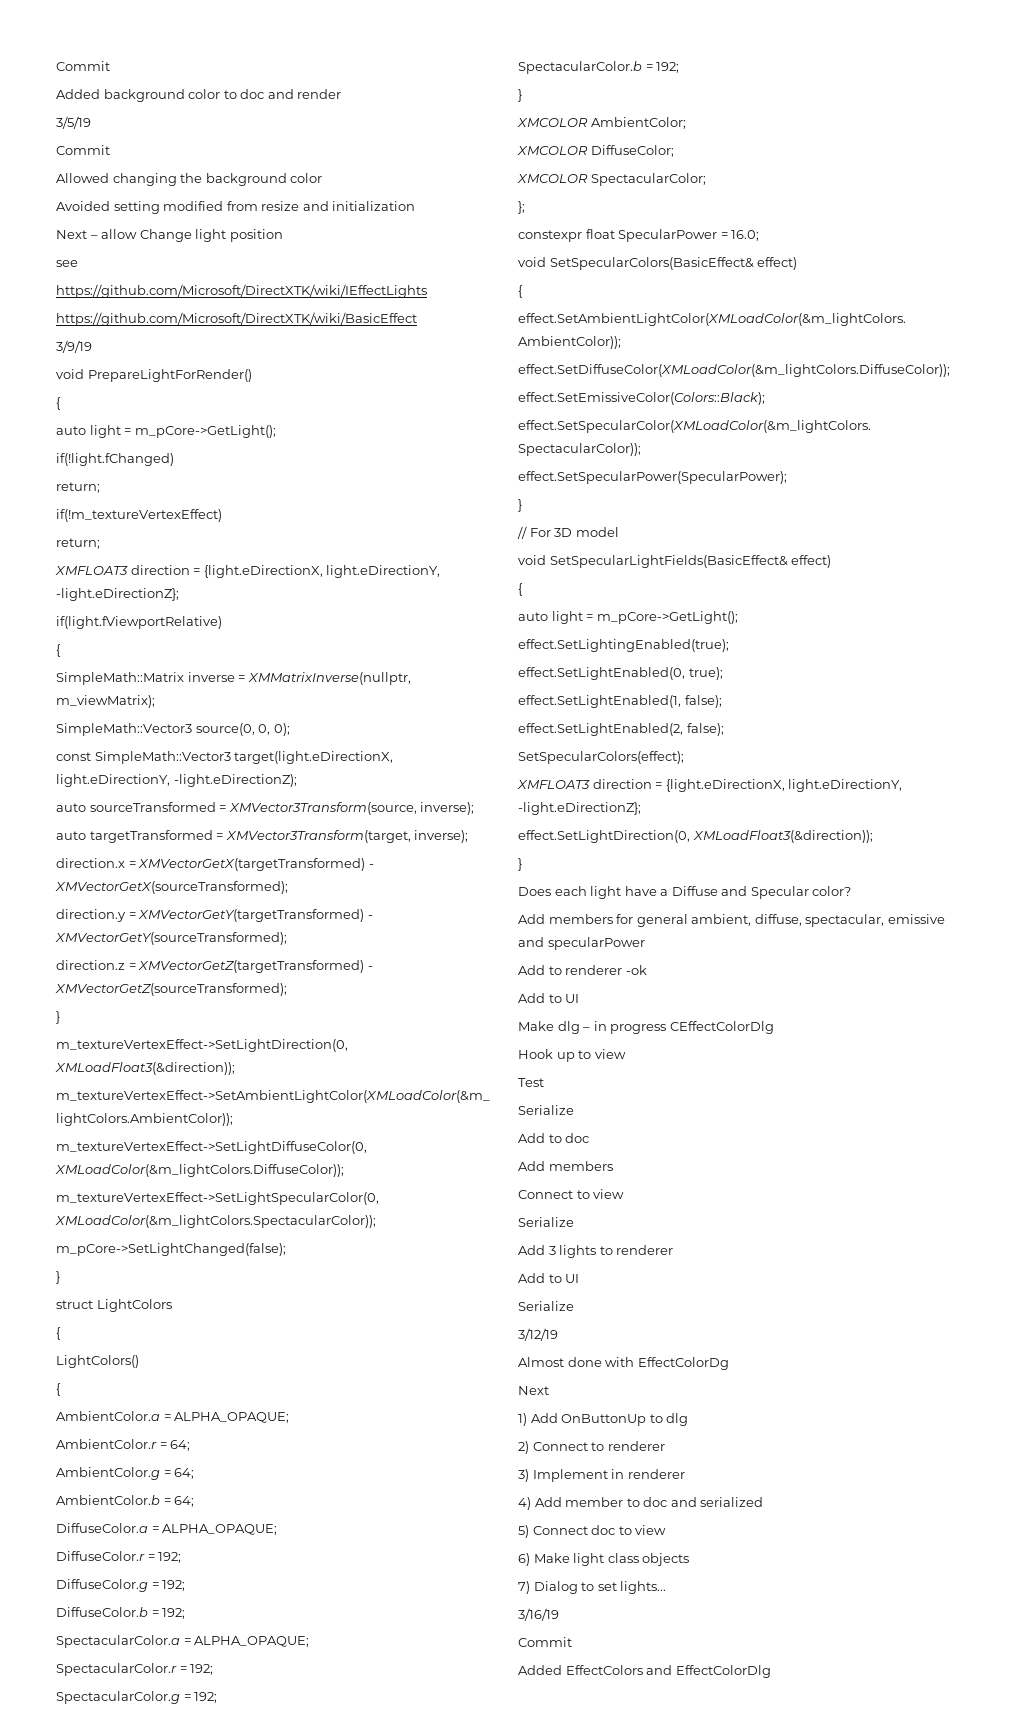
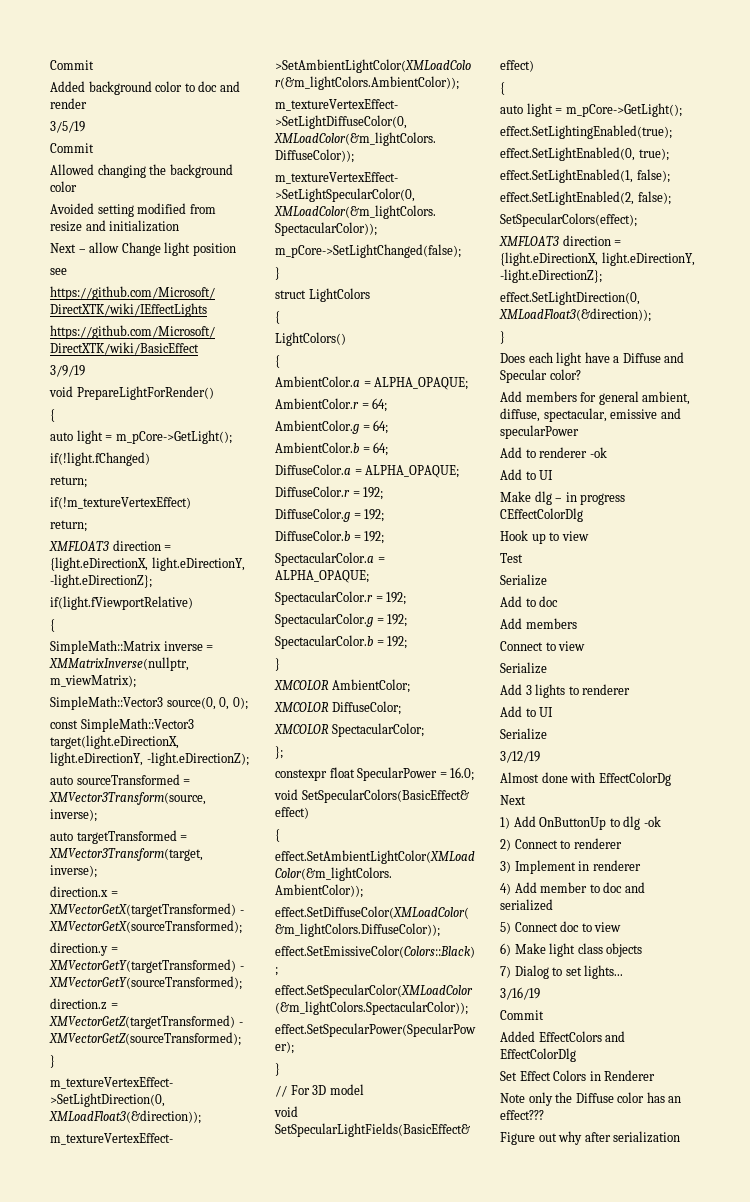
(689, 1419) none -> [643,816,661,827] -ok
(771, 1671) none -> [500,1070,656,1081] [500,1092,682,1106] [500,1110,544,1120] [500,1131,681,1145] // Set Effect Colors in Renderer // Note only the Diffuse color has an effect??? // Figure out why after serialization

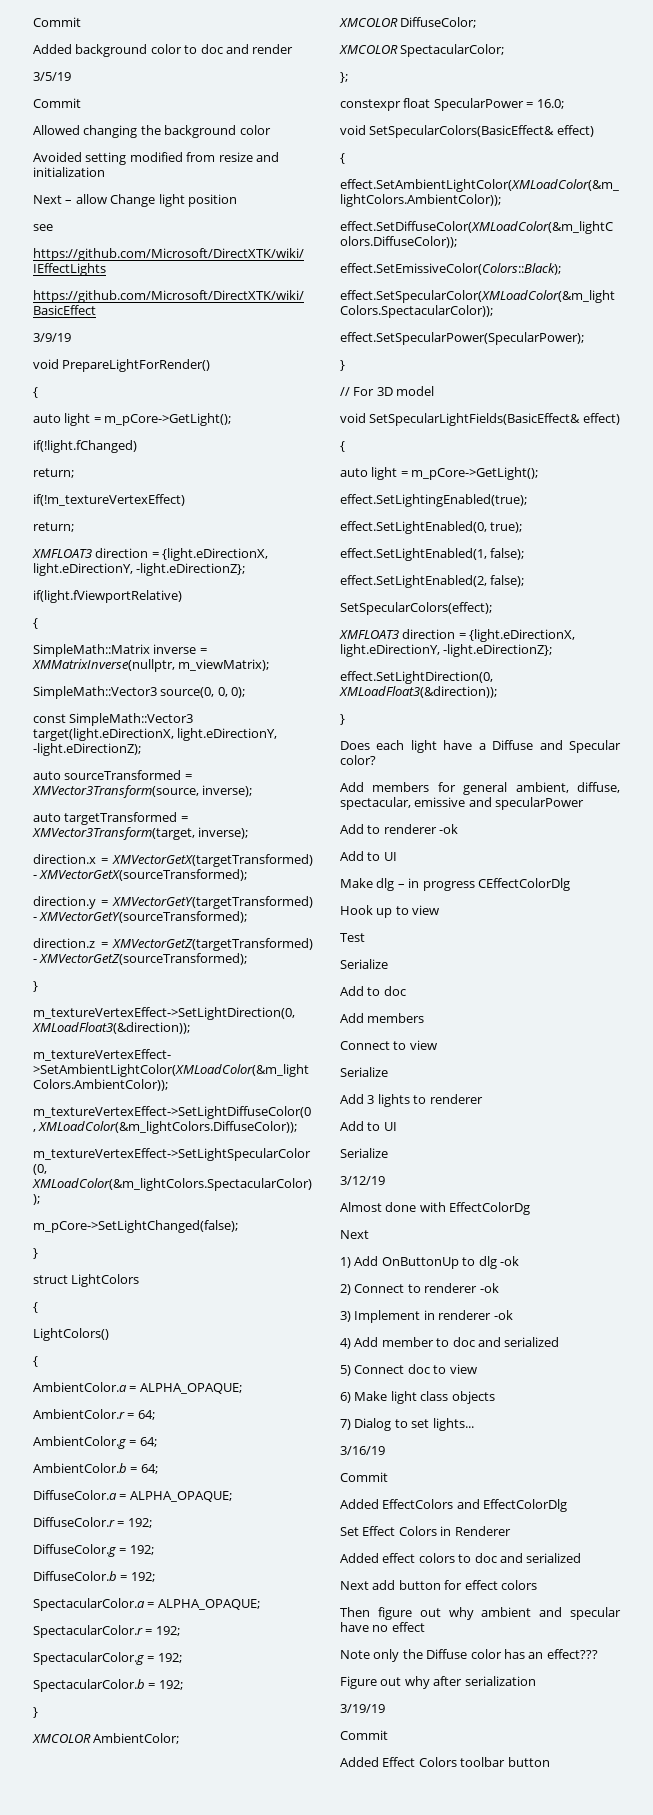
(622, 843) none -> [479,1283,499,1293] -ok
(641, 865) none -> [493,1310,513,1320] -ok
(656, 1075) none -> [340,1553,582,1563] [340,1580,537,1590] [340,1607,621,1620] [340,1622,425,1632] // Added effect colors to doc and serialized // Next add button for effect colors // Then figure out why ambient and specular have no effect
(681, 1137) none -> [340,1704,385,1713] [340,1730,388,1740] [340,1757,550,1767] // 3/19/19 // Commit // Added Effect Colors toolbar button

